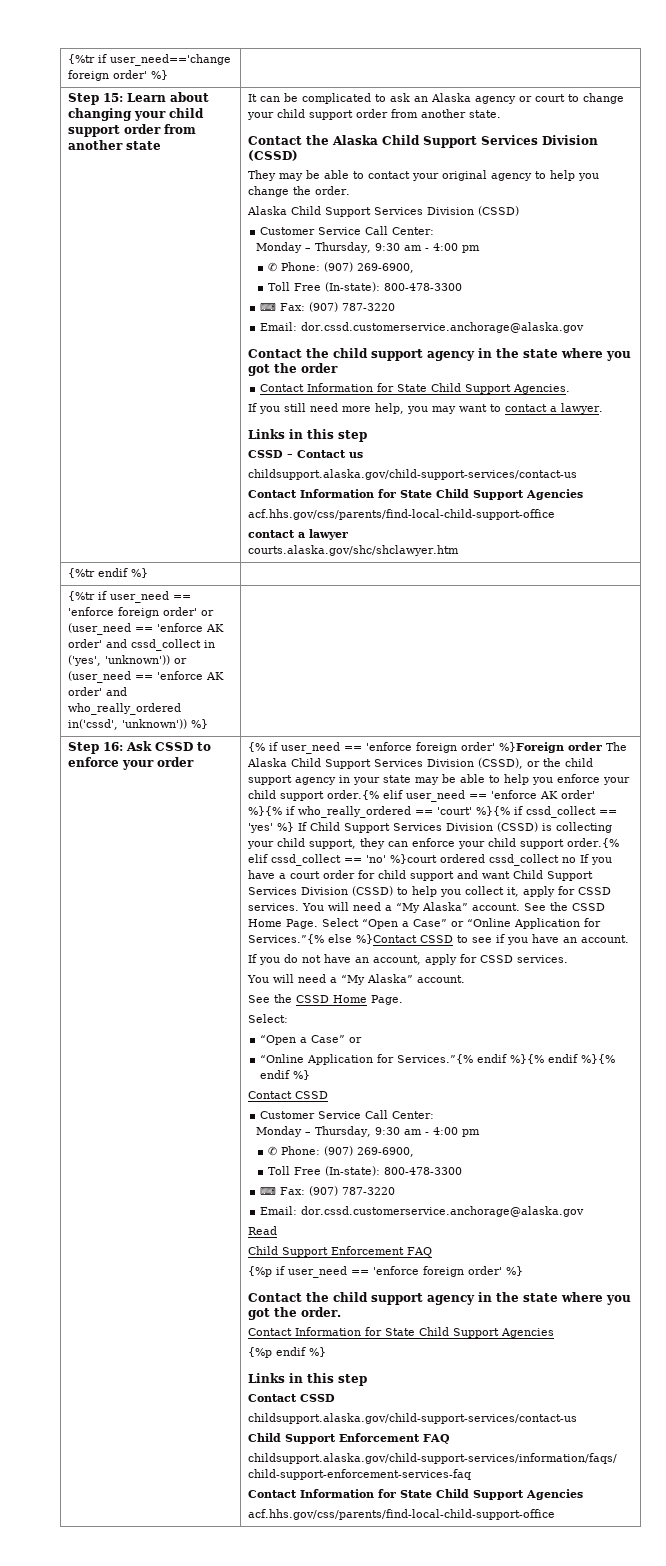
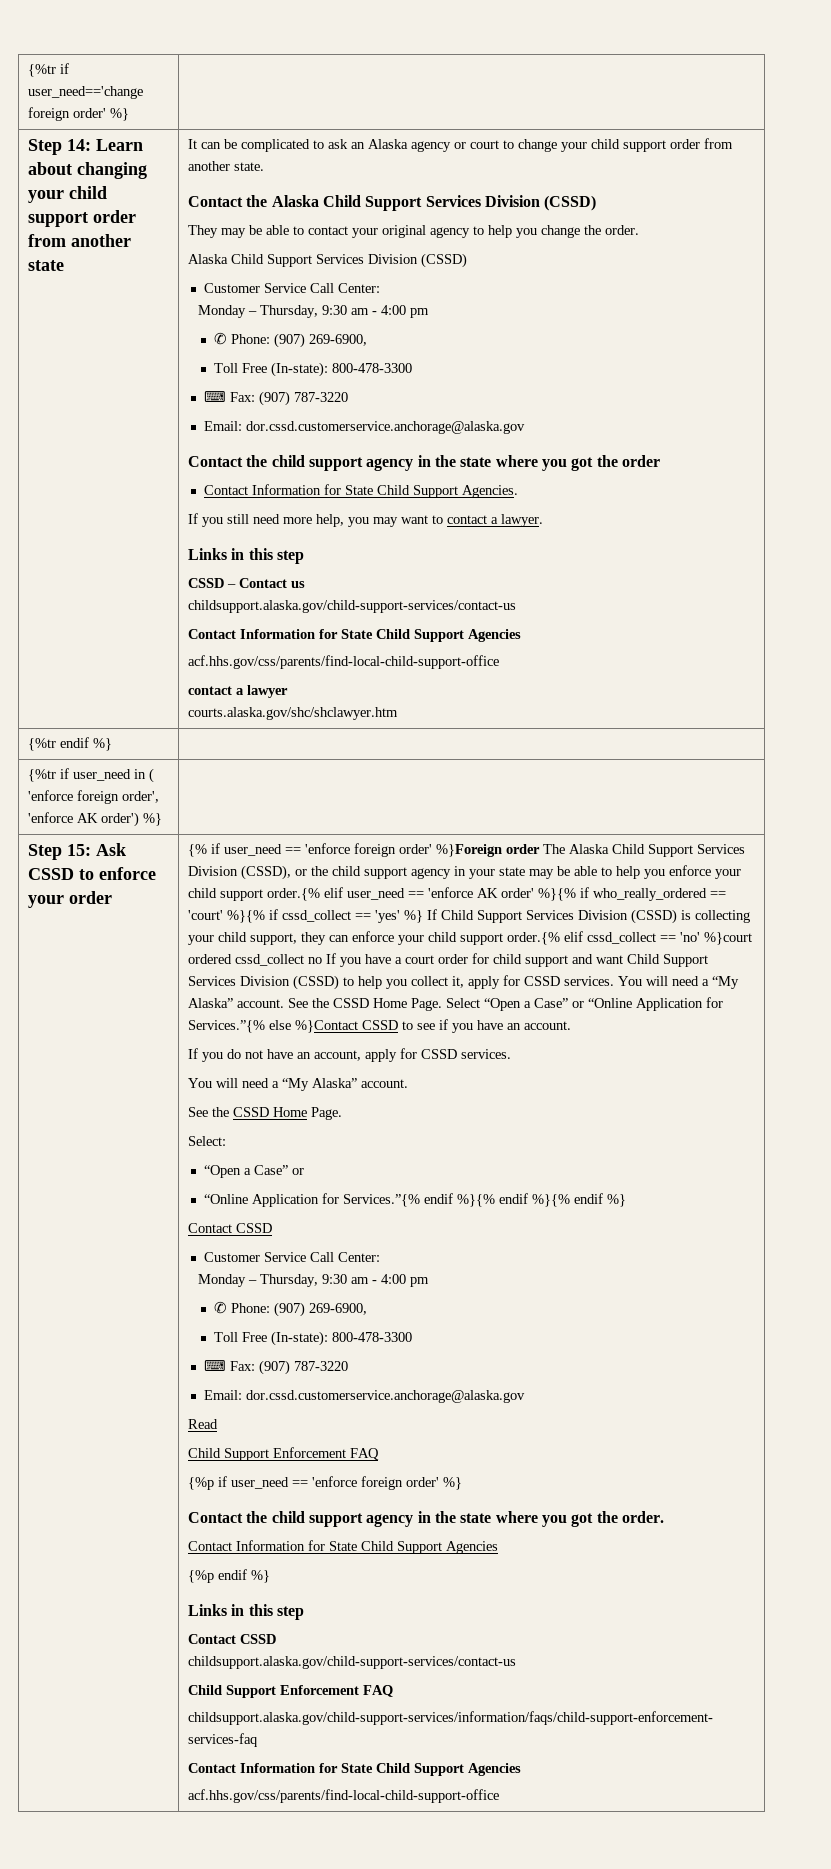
[103,93,124,102] 15: -> [67,139,92,151] 14:
[173,595,192,600] [68,607,215,618] [68,623,225,635] [68,639,216,651] [68,655,188,666] [68,671,225,683] [68,687,128,696] [68,703,182,715] [68,719,209,730] [68,742,124,754] == 'enforce foreign order' or (user_need == 'enforce AK order' and cssd_collect in ('yes', 'unknown')) or (user_need == 'enforce AK order' and who_really_ordered in('cssd', 'unknown')) %} | // Step 16: -> [134,768,155,783] [28,790,160,804] [28,812,163,827] [28,844,92,860] in ( 'enforce foreign order', 'enforce AK order') %} | // Step 15:

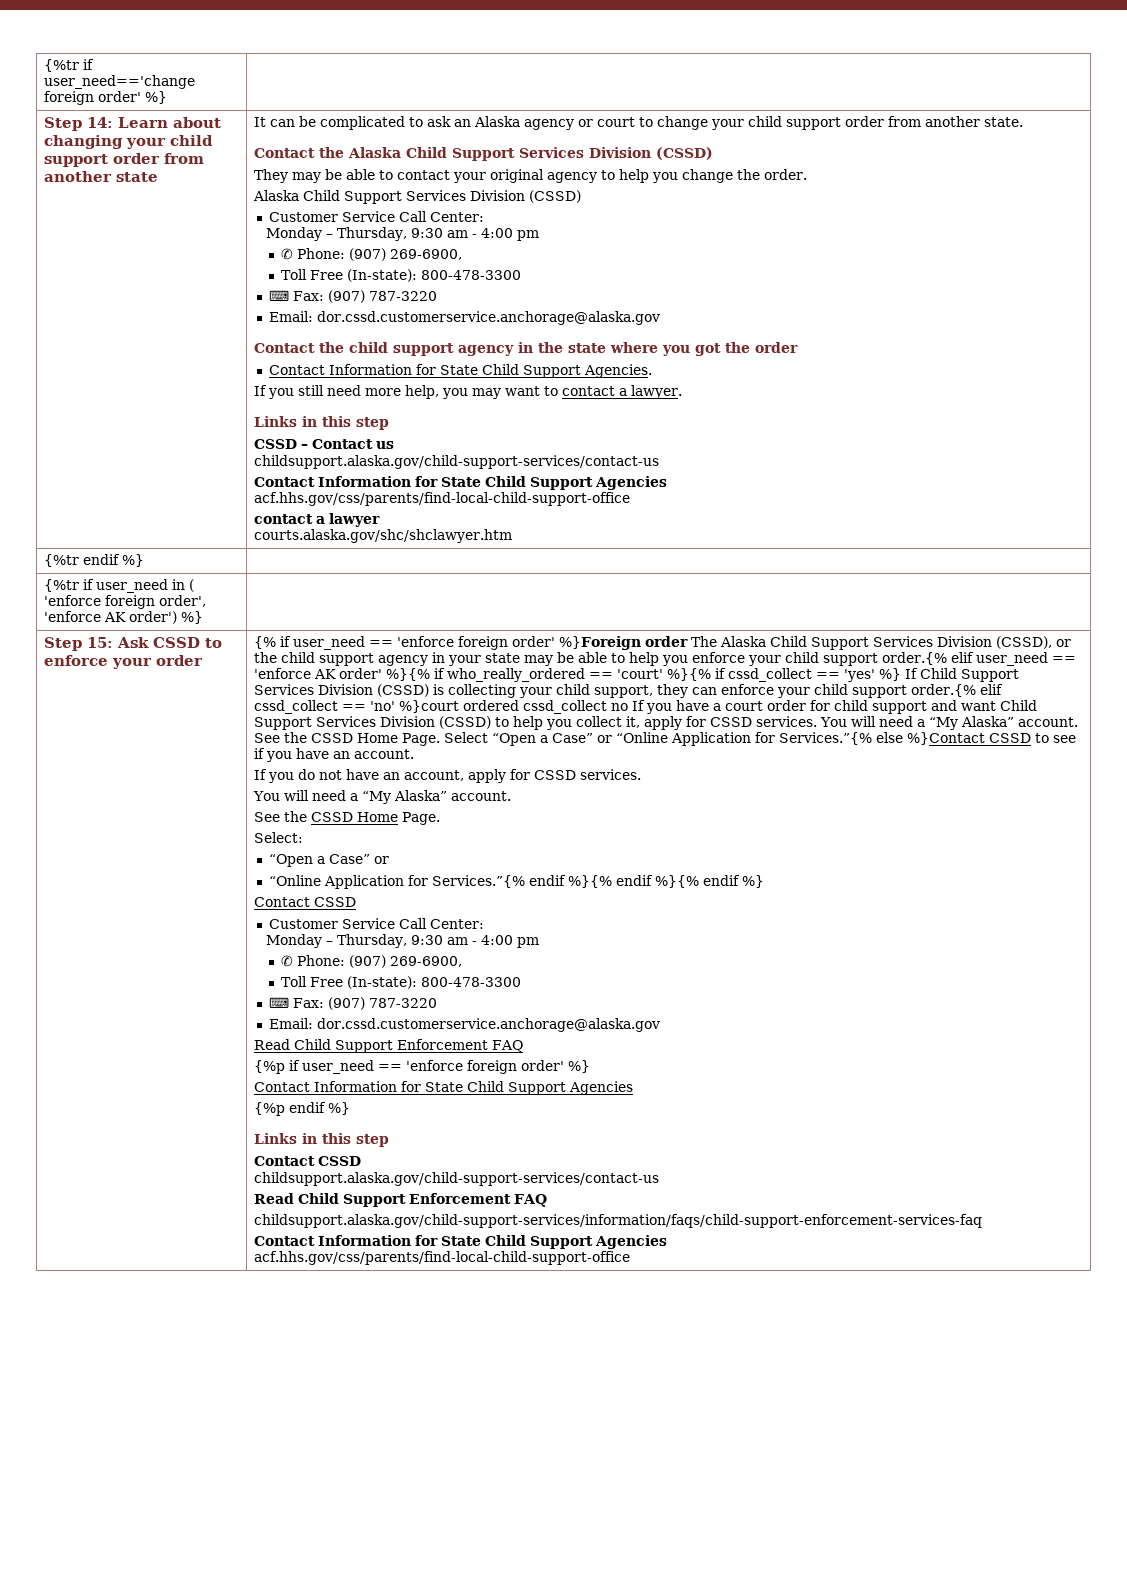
(219, 1424) // -> (291, 1044) none
[188,1511,664,1527] // Contact the child support agency in the state where you got the order. -> (591, 1066) none
(517, 1662) none -> [254,1193,295,1204] Read

